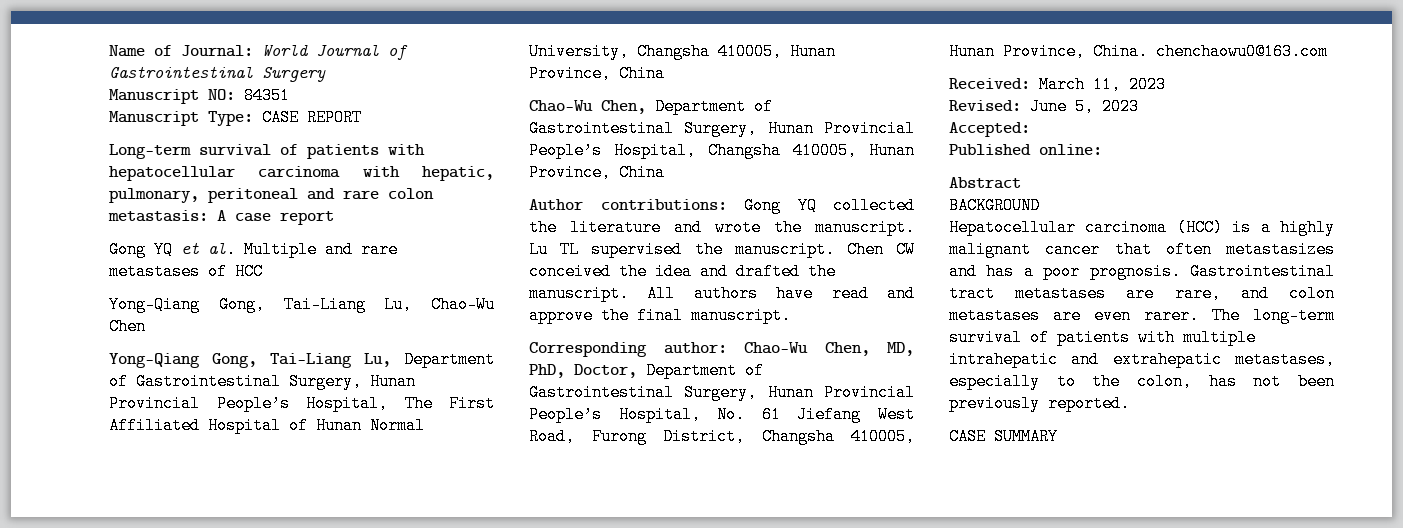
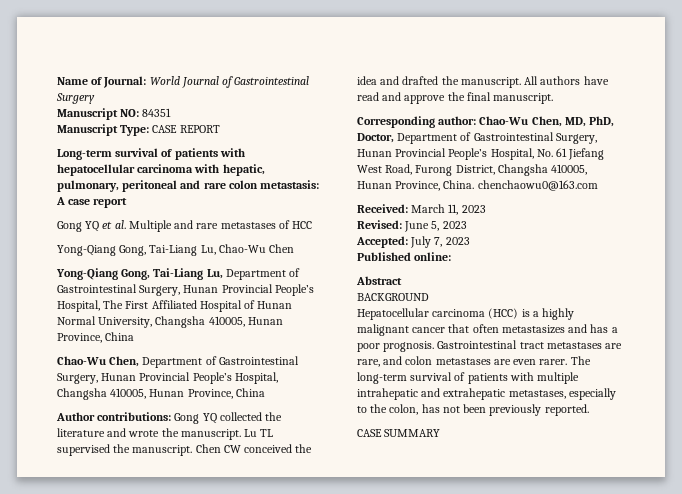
(1030, 129) none -> [410,236,470,248] July 7, 2023

